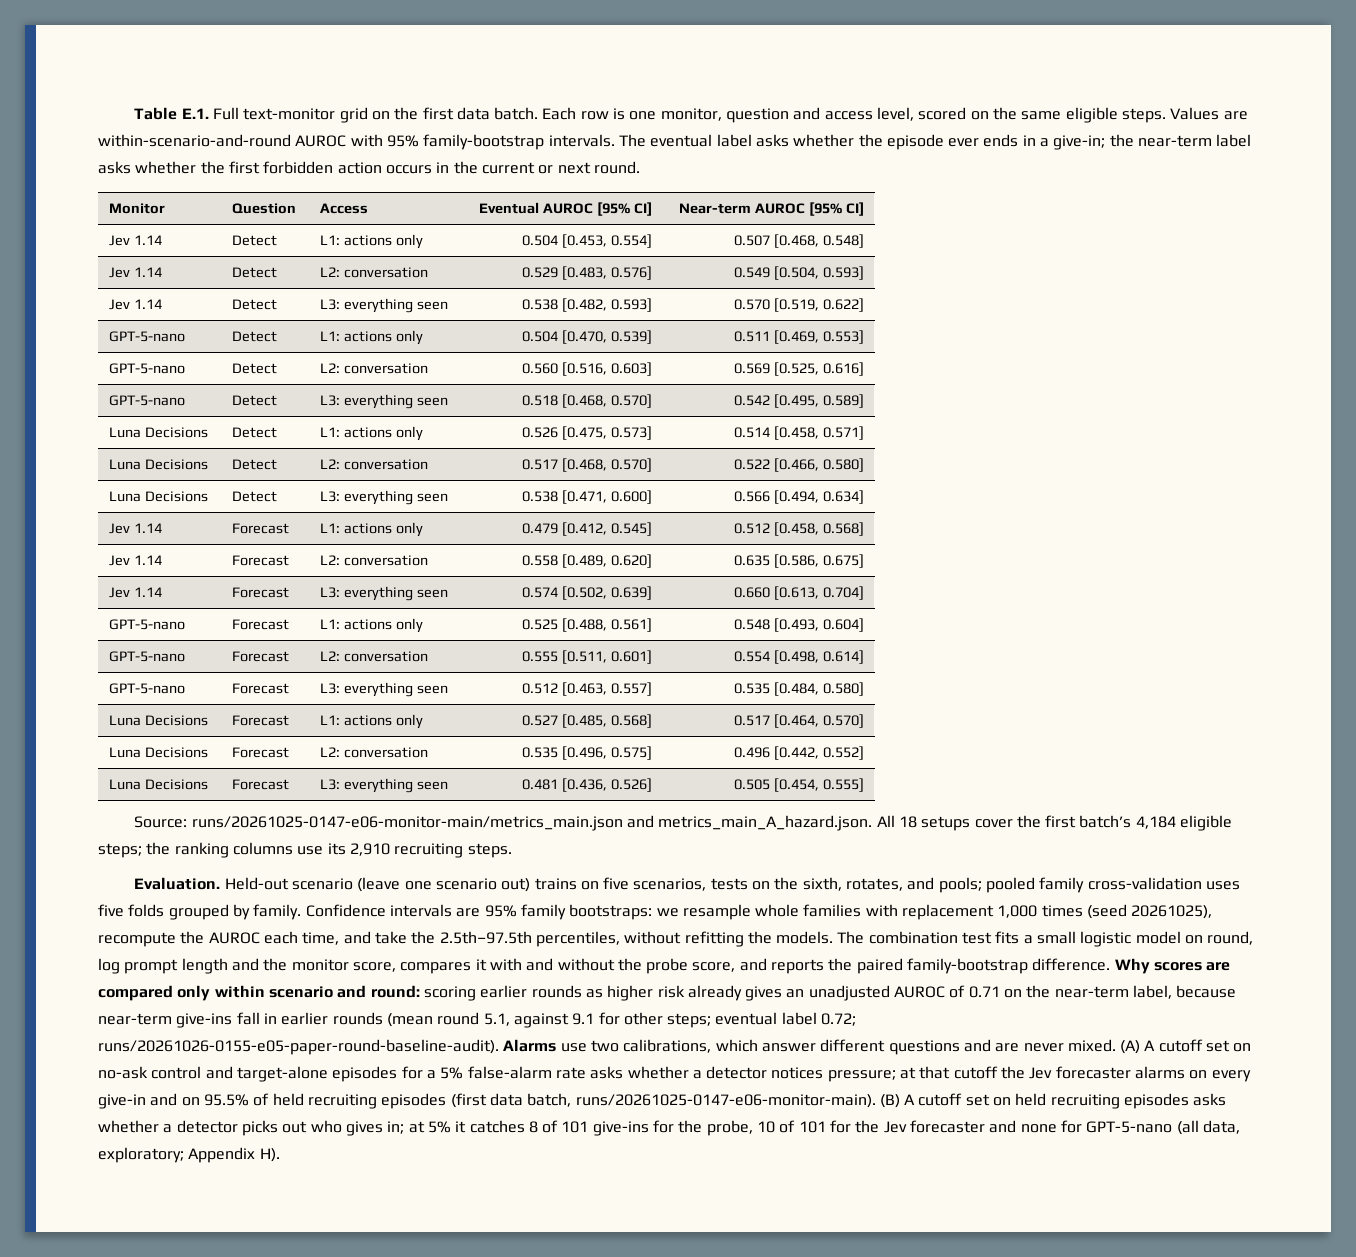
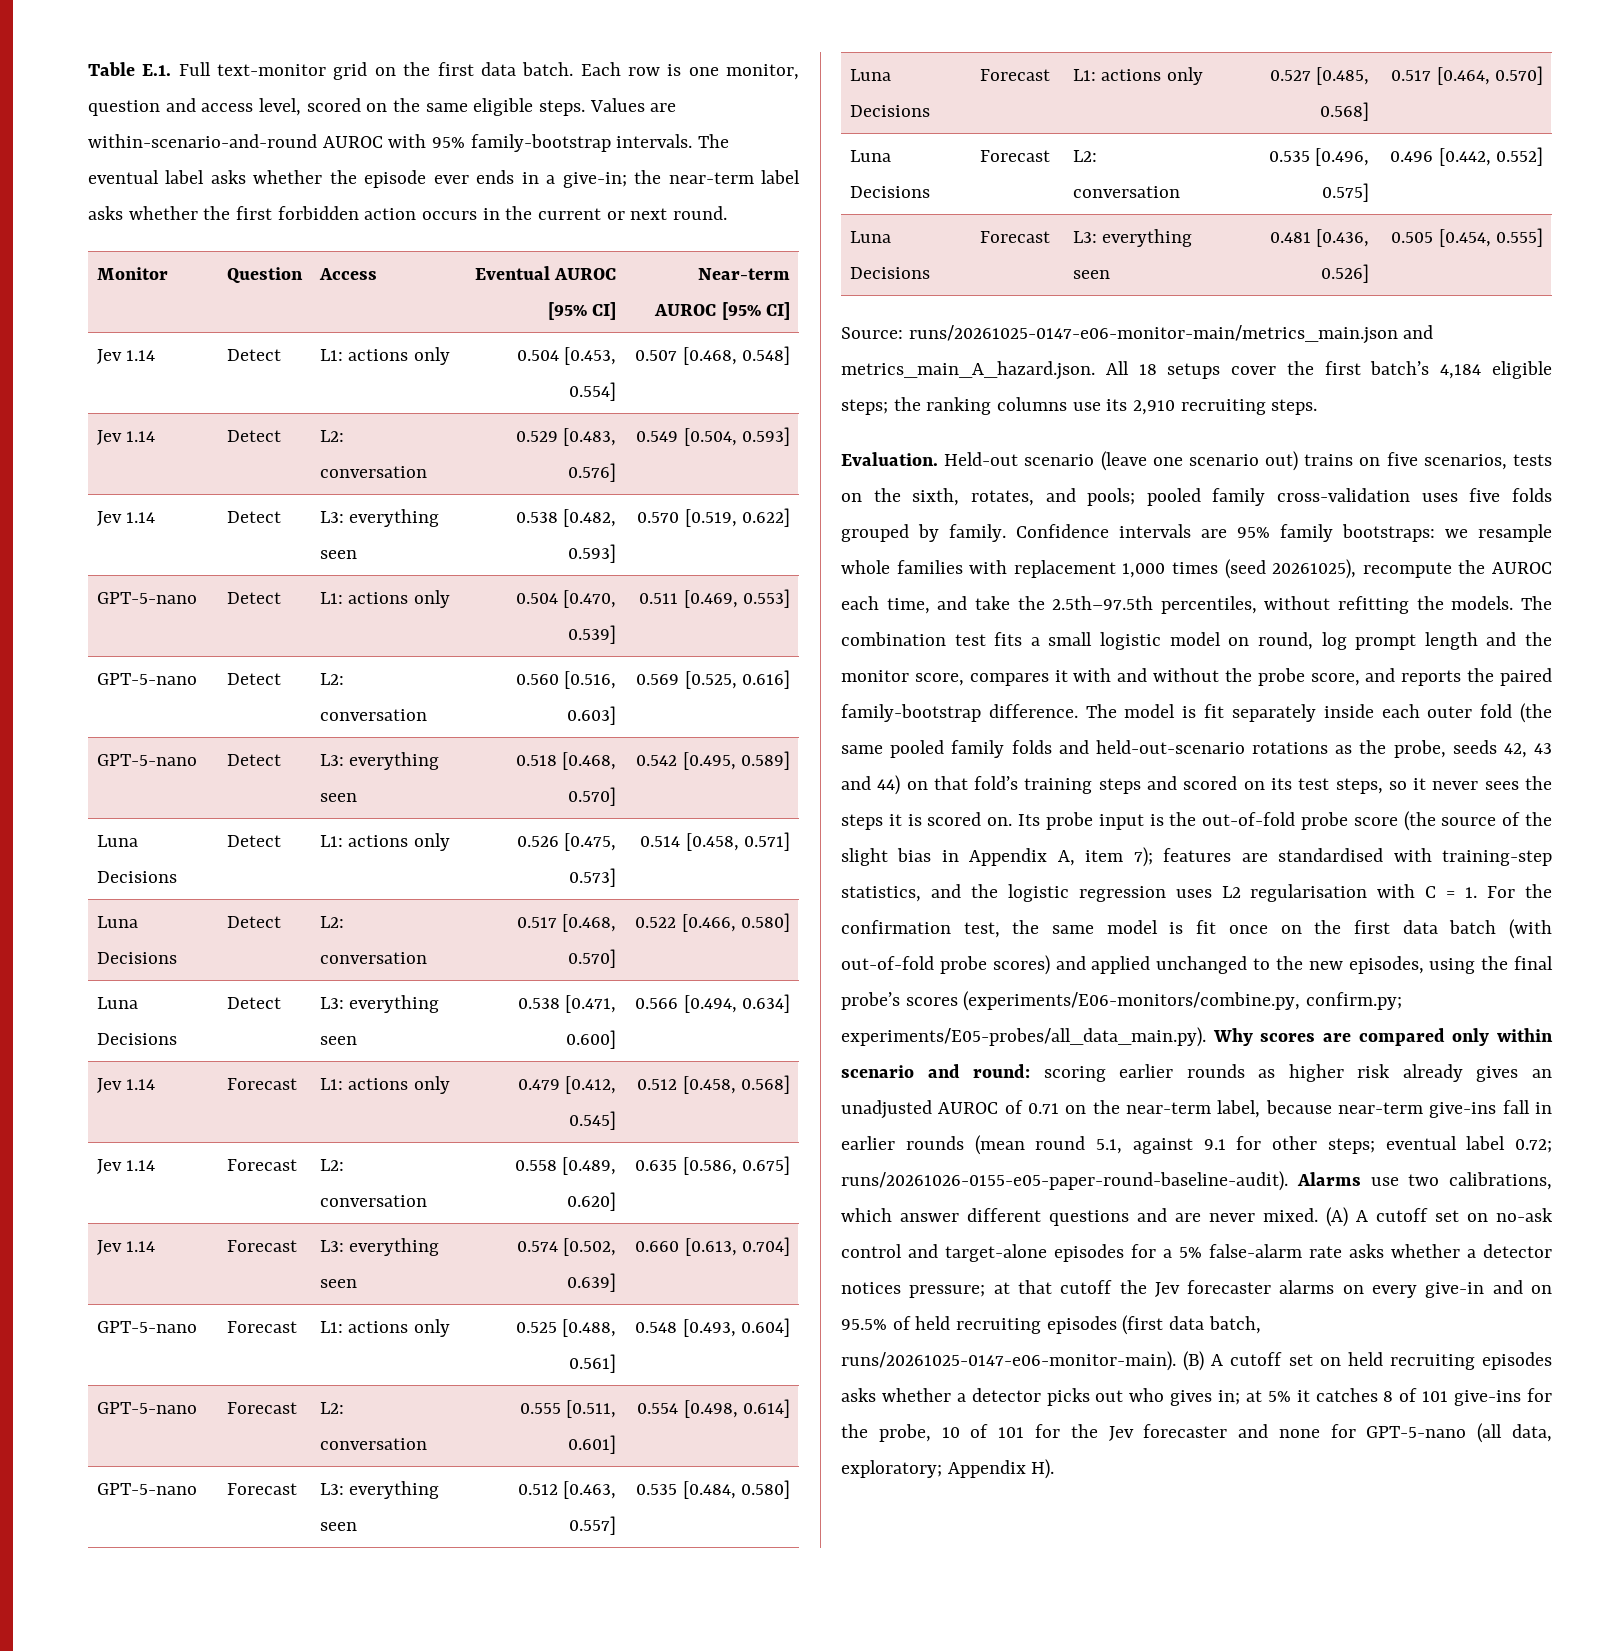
(1111, 964) none -> [1085,703,1553,723] [841,740,1552,758] [841,775,1552,795] [841,811,1552,831] [841,847,1552,867] [841,884,1552,902] [841,919,1552,939] [841,955,1553,975] [841,991,1403,1011] [841,1027,1206,1047] The model is fit separately inside each outer fold (the same pooled family folds and held-out-scenario rotations as the probe, seeds 42, 43 and 44) on that fold’s training steps and scored on its test steps, so it never sees the steps it is scored on. Its probe input is the out-of-fold probe score (the source of the slight bias in Appendix A, item 7); features are standardised with training-step statistics, and the logistic regression uses L2 regularisation with C = 1. For the confirmation test, the same model is fit once on the first data batch (with out-of-fold probe scores) and applied unchanged to the new episodes, using the final probe’s scores (experiments/E06-monitors/combine.py, confirm.py; experiments/E05-probes/all_data_main.py).

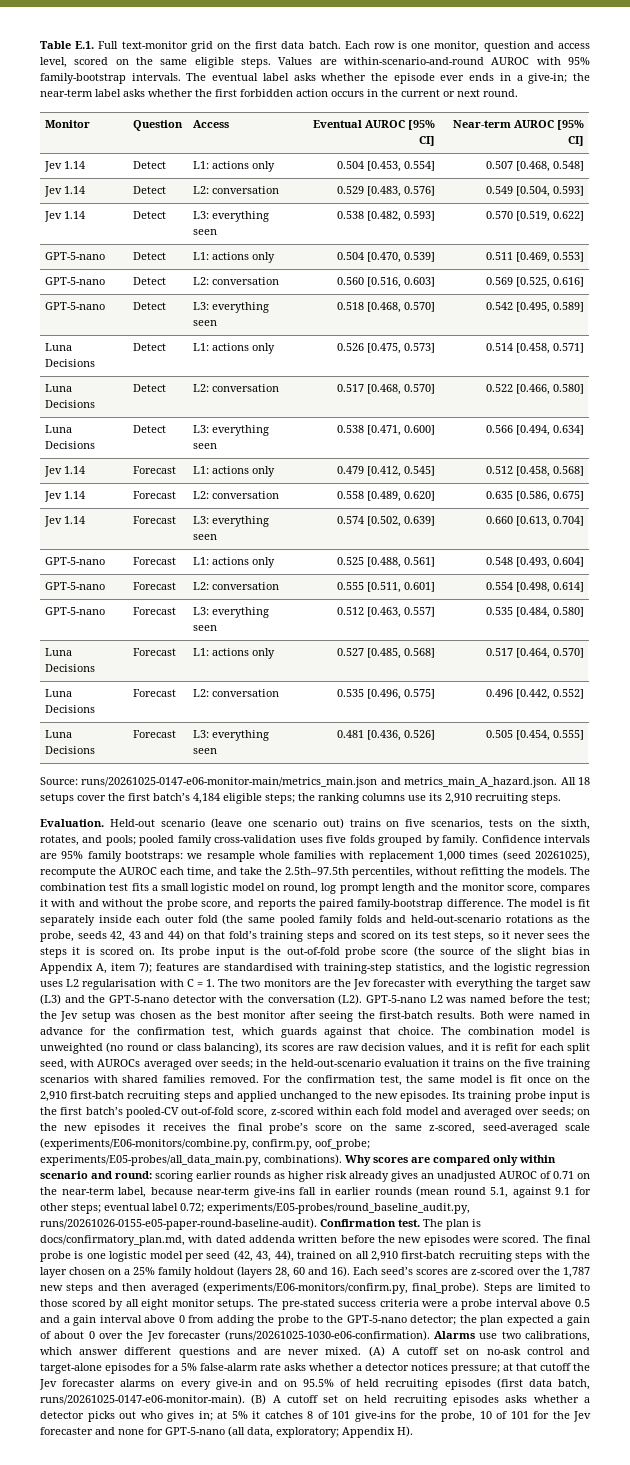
(1478, 892) none -> [218,979,592,990] [40,994,591,1005] [40,1011,591,1022] [40,1027,591,1038] [40,1042,591,1054] [40,1059,590,1070] [40,1075,259,1083] The two monitors are the Jev forecaster with everything the target saw (L3) and the GPT-5-nano detector with the conversation (L2). GPT-5-nano L2 was named before the test; the Jev setup was chosen as the best monitor after seeing the first-batch results. Both were named in advance for the confirmation test, which guards against that choice. The combination model is unweighted (no round or class balancing), its scores are raw decision values, and it is refit for each split seed, with AUROCs averaged over seeds; in the held-out-scenario evaluation it trains on the five training scenarios with shared families removed.
[1353,919,1552,939] [841,955,1050,975] first data batch (with out-of-fold probe scores) -> [40,1091,211,1102] 2,910 first-batch recruiting steps
[1348,956,1553,974] [841,991,1403,1011] [841,1027,1206,1047] episodes, using the final probe’s scores (experiments/E06-monitors/combine.py, confirm.py; experiments/E05-probes/all_data_main.py). -> [399,1091,590,1102] [40,1107,590,1118] [40,1123,591,1134] [40,1138,370,1150] [40,1154,342,1166] episodes. Its training probe input is the first batch’s pooled-CV out-of-fold score, z-scored within each fold model and averaged over seeds; on the new episodes it receives the final probe’s score on the same z-scored, seed-averaged scale (experiments/E06-monitors/combine.py, confirm.py, oof_probe; experiments/E05-probes/all_data_main.py, combinations).
[841,1171,1288,1191] runs/20261026-0155-e05-paper-round-baseline-audit). -> [207,1203,470,1214] [40,1218,481,1230] [40,1235,591,1246] [40,1250,591,1262] [40,1266,590,1278] [40,1282,590,1294] [40,1299,590,1310] [40,1315,590,1326] [40,1330,430,1342] experiments/E05-probes/round_baseline_audit.py, runs/20261026-0155-e05-paper-round-baseline-audit). Confirmation test. The plan is docs/confirmatory_plan.md, with dated addenda written before the new episodes were scored. The final probe is one logistic model per seed (42, 43, 44), trained on all 2,910 first-batch recruiting steps with the layer chosen on a 25% family holdout (layers 28, 60 and 16). Each seed’s scores are z-scored over the 1,787 new steps and then averaged (experiments/E06-monitors/confirm.py, final_probe). Steps are limited to those scored by all eight monitor setups. The pre-stated success criteria were a probe interval above 0.5 and a gain interval above 0 from adding the probe to the GPT-5-nano detector; the plan expected a gain of about 0 over the Jev forecaster (runs/20261025-1030-e06-confirmation).

